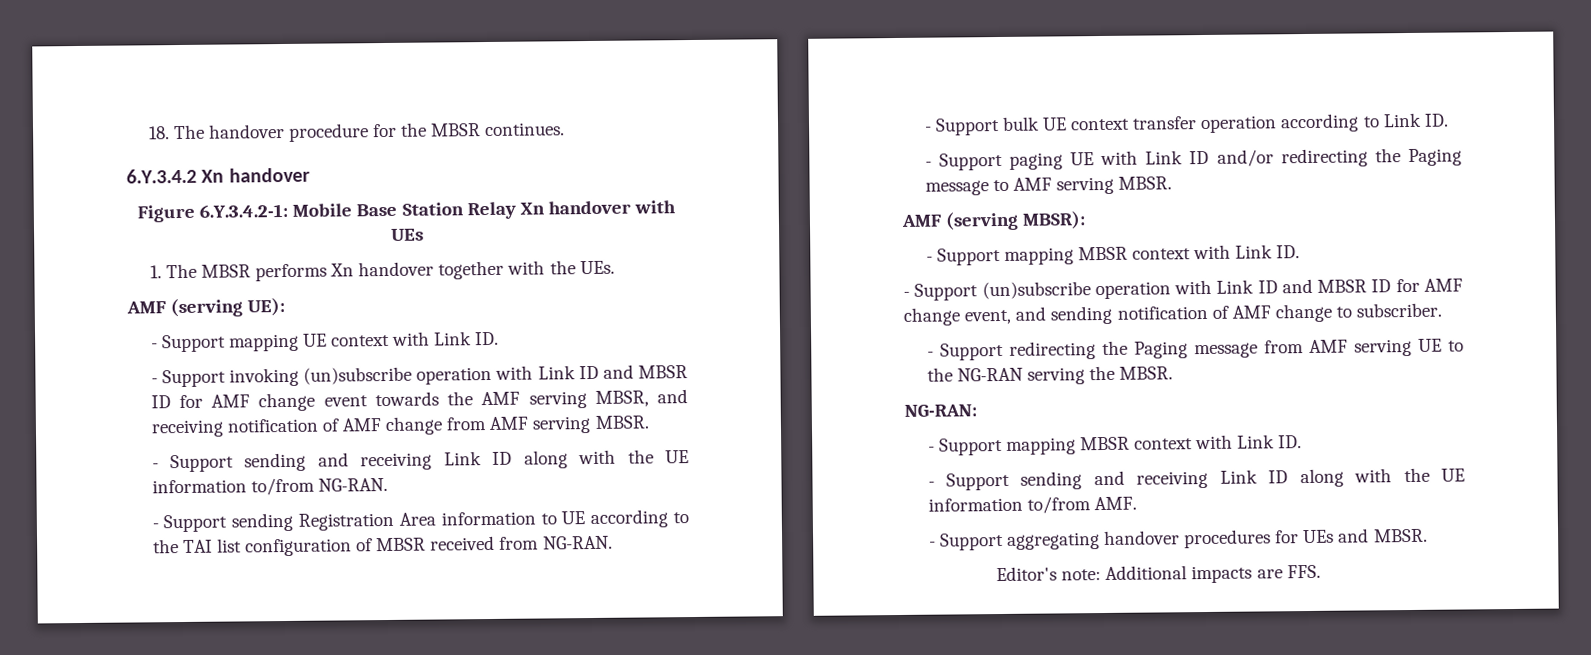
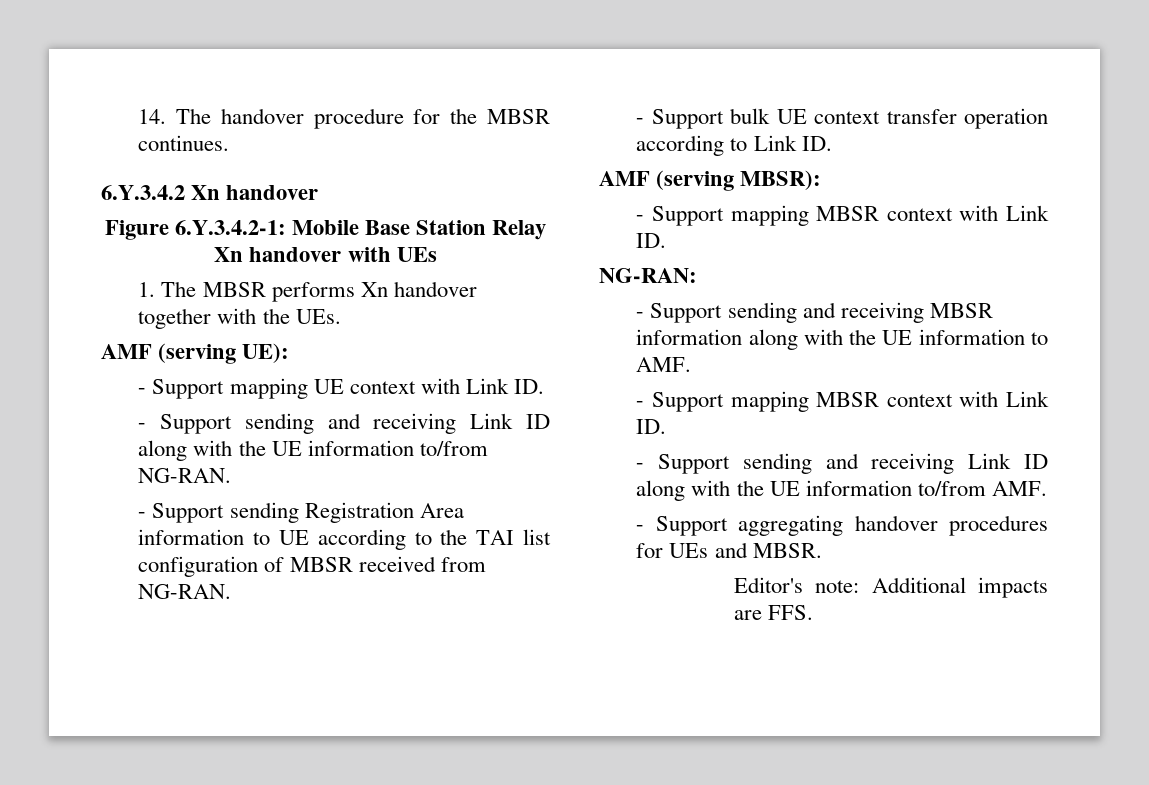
[148,126,170,140] 18. -> [138,109,167,124] 14.
[150,364,689,388] [150,389,688,412] [150,415,649,438] // - Support invoking (un)subscribe operation with Link ID and MBSR ID for AMF change event towards the AMF serving MBSR, and receiving notification of AMF change from AMF serving MBSR. -> (544, 386) none
[924,148,1462,171] [924,176,1173,196] // - Support paging UE with Link ID and/or redirecting the Paging message to AMF serving MBSR. -> (832, 143) none
[903,278,1463,301] [903,302,1443,326] [926,338,1464,361] [926,365,1174,385] [904,404,977,417] - Support (un)subscribe operation with Link ID and MBSR ID for AMF change event, and sending notification of AMF change to subscriber. // - Support redirecting the Paging message from AMF serving UE to the NG-RAN serving the MBSR. // NG-RAN: -> [599,268,697,283] [636,302,993,323] [636,329,1048,350] [636,357,692,372] NG-RAN: // - Support sending and receiving MBSR information along with the UE information to AMF.

